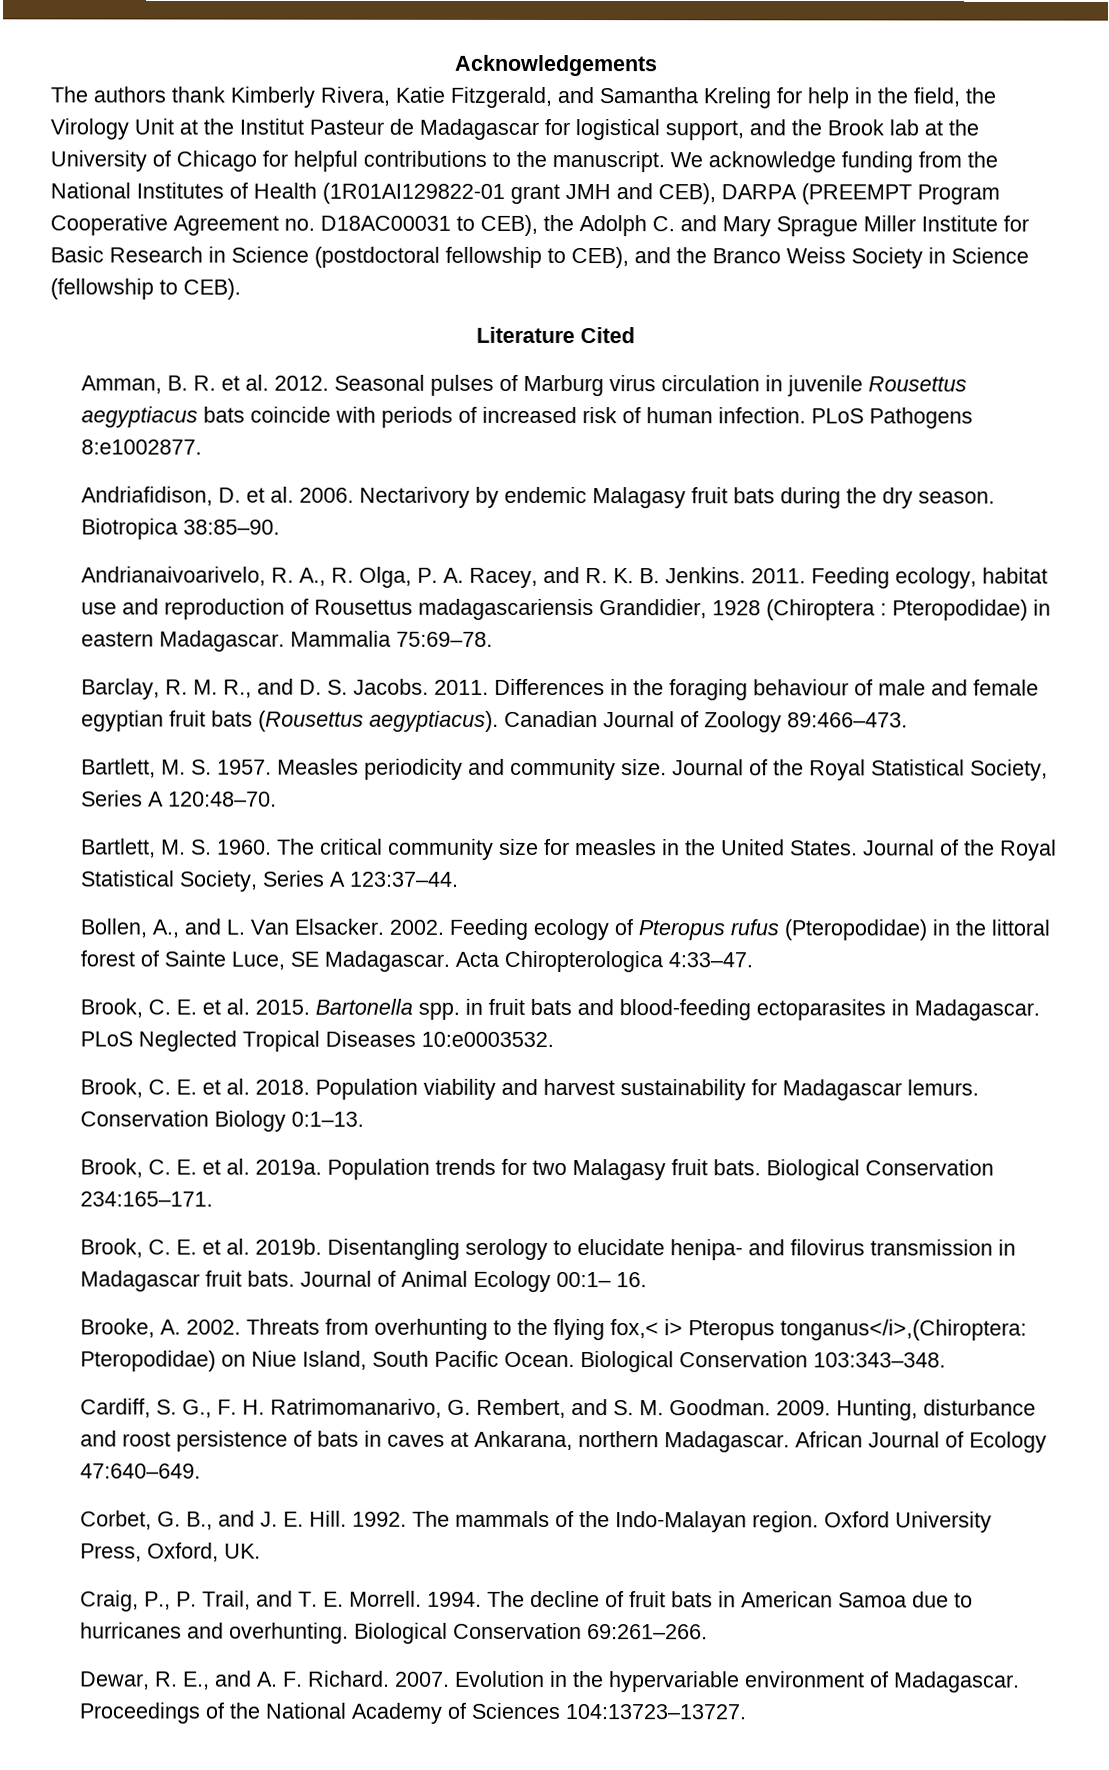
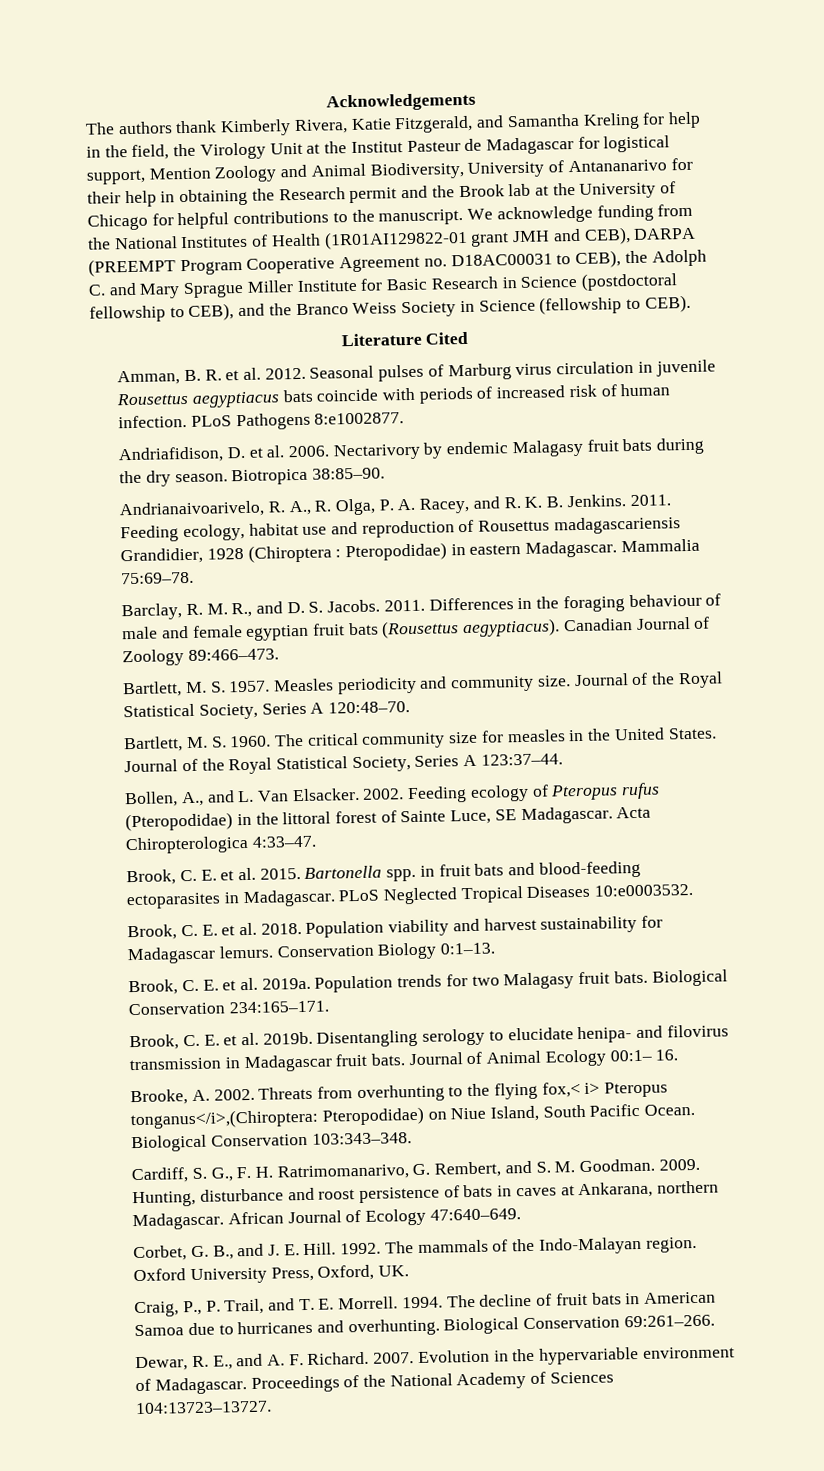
(744, 130) none -> [148,157,693,183] [87,187,398,208] Mention Zoology and Animal Biodiversity, University of Antananarivo for their help in obtaining the Research permit

